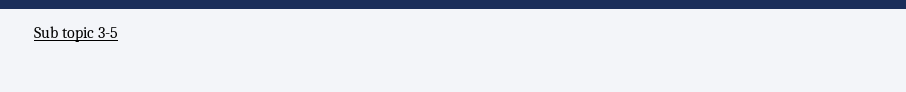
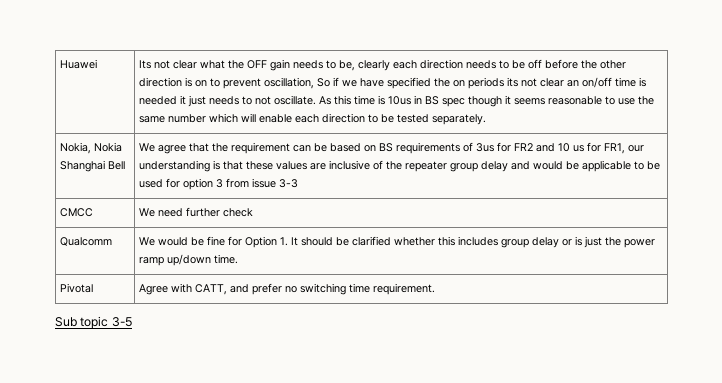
(34, 32) none -> [60,59,98,69] [139,59,627,71] [139,77,647,89] [139,95,655,107] [139,113,487,125] [60,142,123,154] [60,160,126,172] [139,142,645,154] [139,160,661,172] [139,178,299,190] [60,208,94,217] [139,207,254,217] [60,237,113,246] [139,236,656,248] [139,254,239,266] [60,283,94,293] [139,283,436,295] Huawei | Its not clear what the OFF gain needs to be, clearly each direction needs to be off before the other direction is on to prevent oscillation, So if we have specified the on periods its not clear an on/off time is needed it just needs to not oscillate. As this time is 10us in BS spec though it seems reasonable to use the same number which will enable each direction to be tested separately. // Nokia, Nokia Shanghai Bell | We agree that the requirement can be based on BS requirements of 3us for FR2 and 10 us for FR1, our understanding is that these values are inclusive of the repeater group delay and would be applicable to be used for option 3 from issue 3-3 // CMCC | We need further check // Qualcomm | We would be fine for Option 1. It should be clarified whether this includes group delay or is just the power ramp up/down time. // Pivotal | Agree with CATT, and prefer no switching time requirement. //

